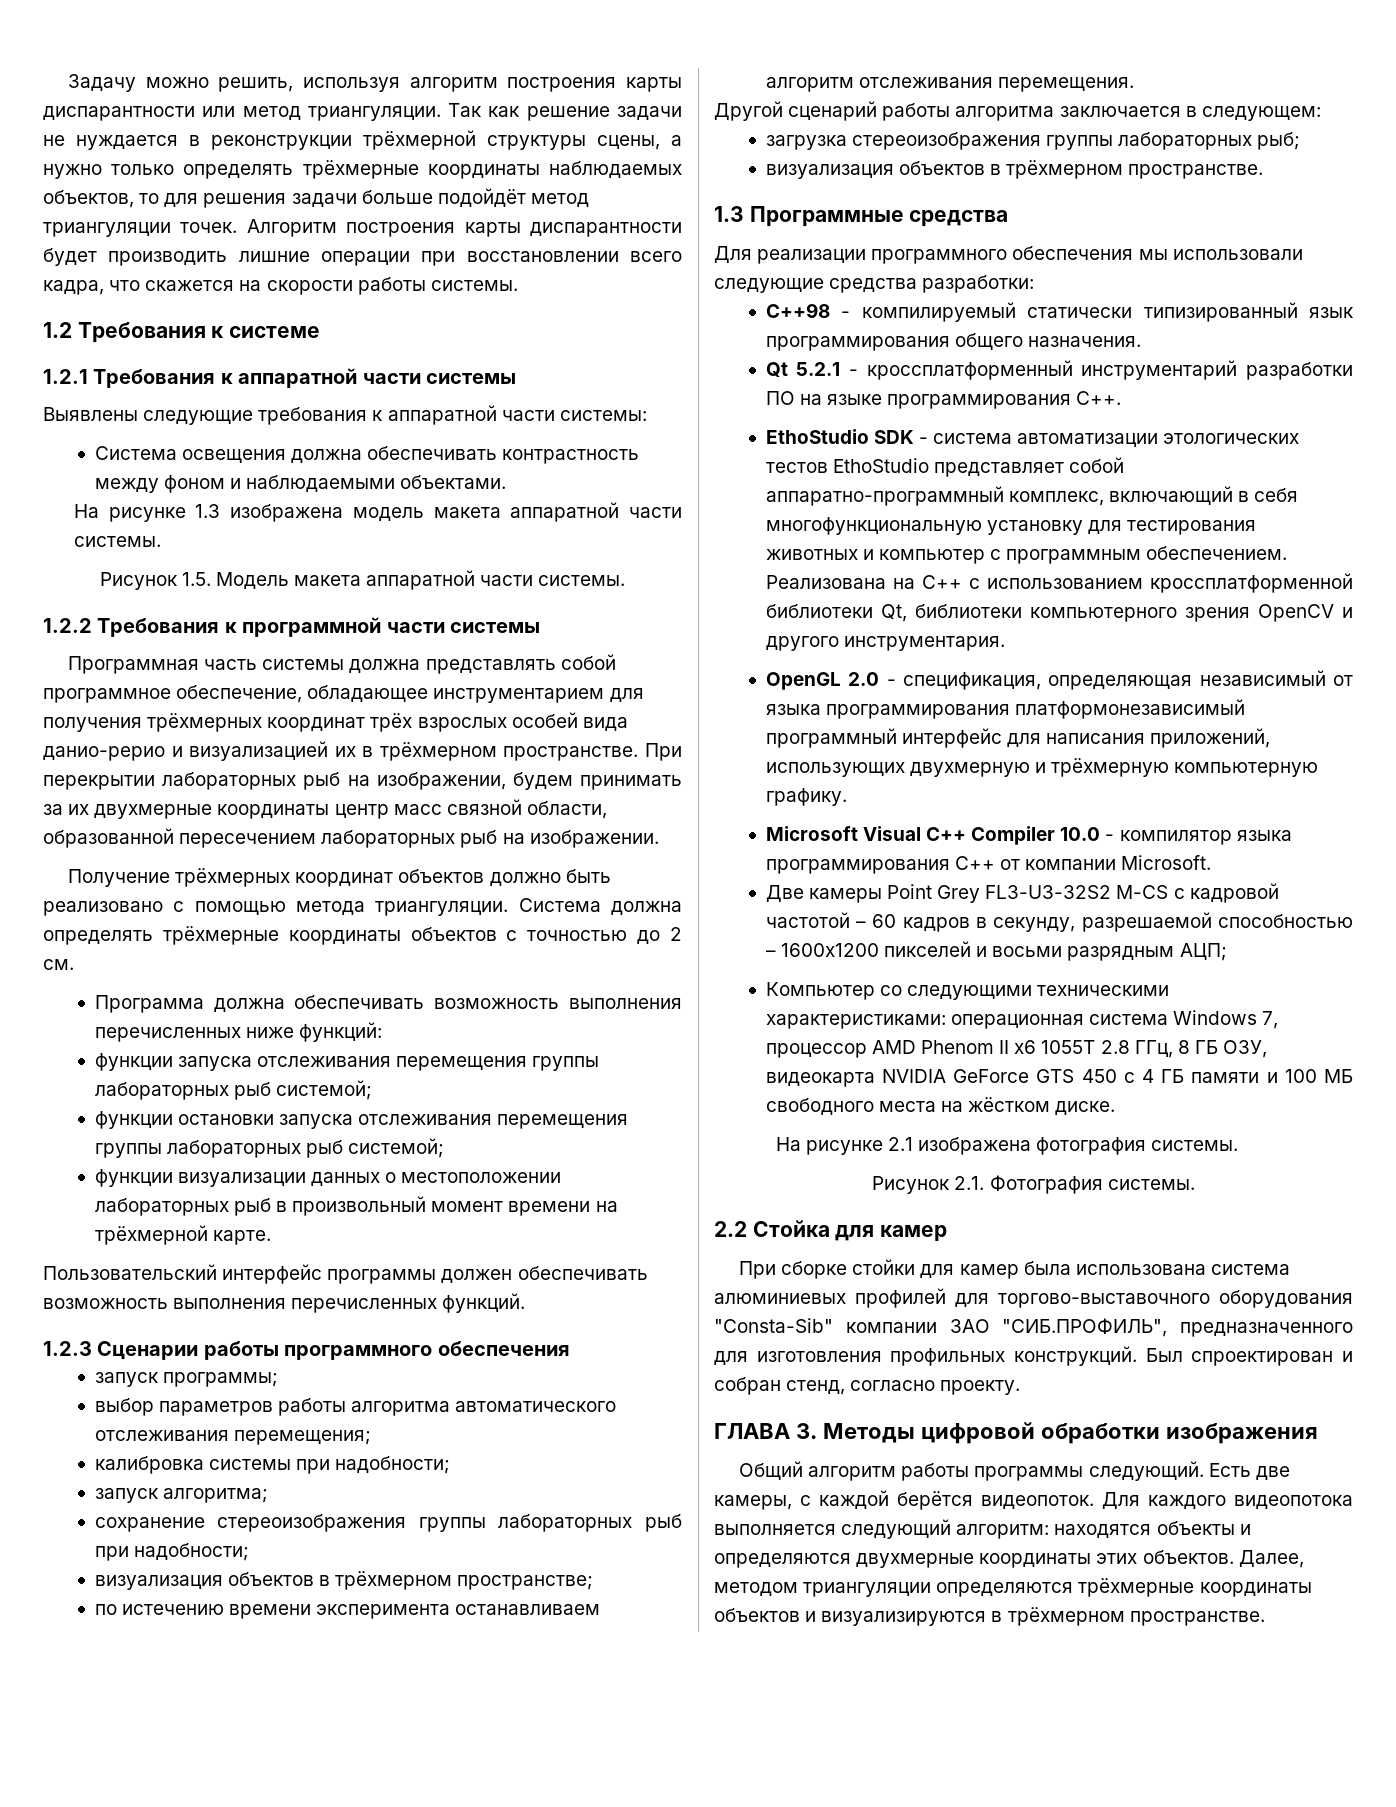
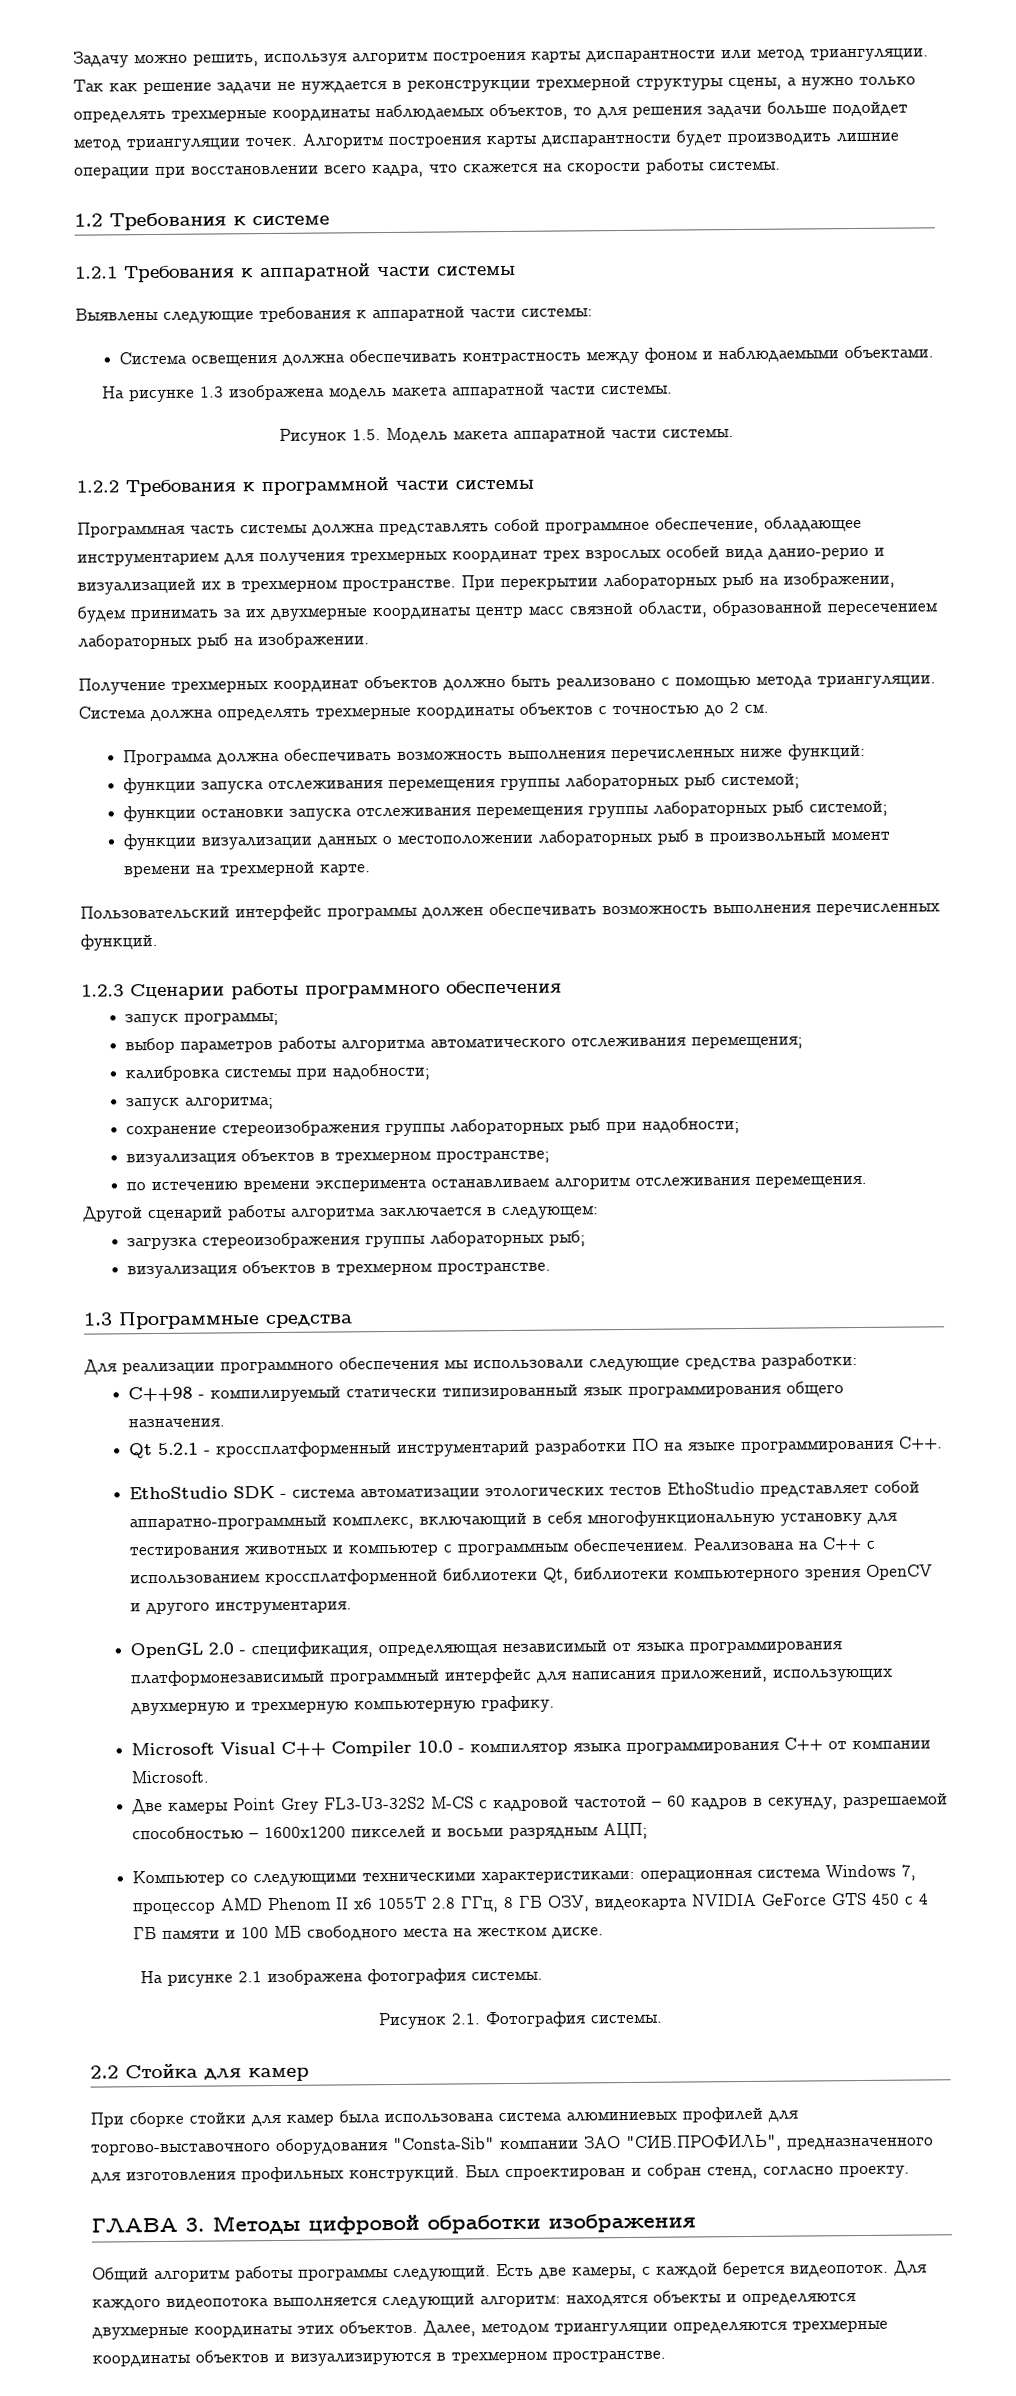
[363,130,476,150] трёхмерной -> [536,75,631,91] трехмерной
[302,160,419,179] трёхмерные -> [171,109,267,122] трехмерные
[437,188,526,207] подойдёт -> [832,101,908,117] подойдет
[147,713,413,732] трёхмерных координат трёх -> [350,549,580,564] трехмерных координат трех
[379,742,497,761] трёхмерном -> [241,579,337,593] трехмерном
[175,868,291,887] трёхмерных -> [171,680,268,693] трехмерных
[162,926,279,945] трёхмерные -> [315,706,411,720] трехмерные
[94,1225,208,1245] трёхмерной -> [219,861,315,877] трехмерной
[335,1571,453,1590] трёхмерном -> [334,1150,431,1164] трехмерном
[1006,160,1124,179] трёхмерном -> [335,1262,432,1276] трехмерном
[1051,758,1170,777] трёхмерную -> [250,1700,349,1715] трехмерную
[968,1097,1051,1112] жёстком -> [476,1927,547,1937] жестком
[897,1491,973,1510] берётся -> [723,2261,785,2278] берется
[1078,1578,1195,1597] трёхмерные -> [792,2319,888,2333] трехмерные
[1007,1607,1125,1626] трёхмерном -> [451,2350,547,2364] трехмерном

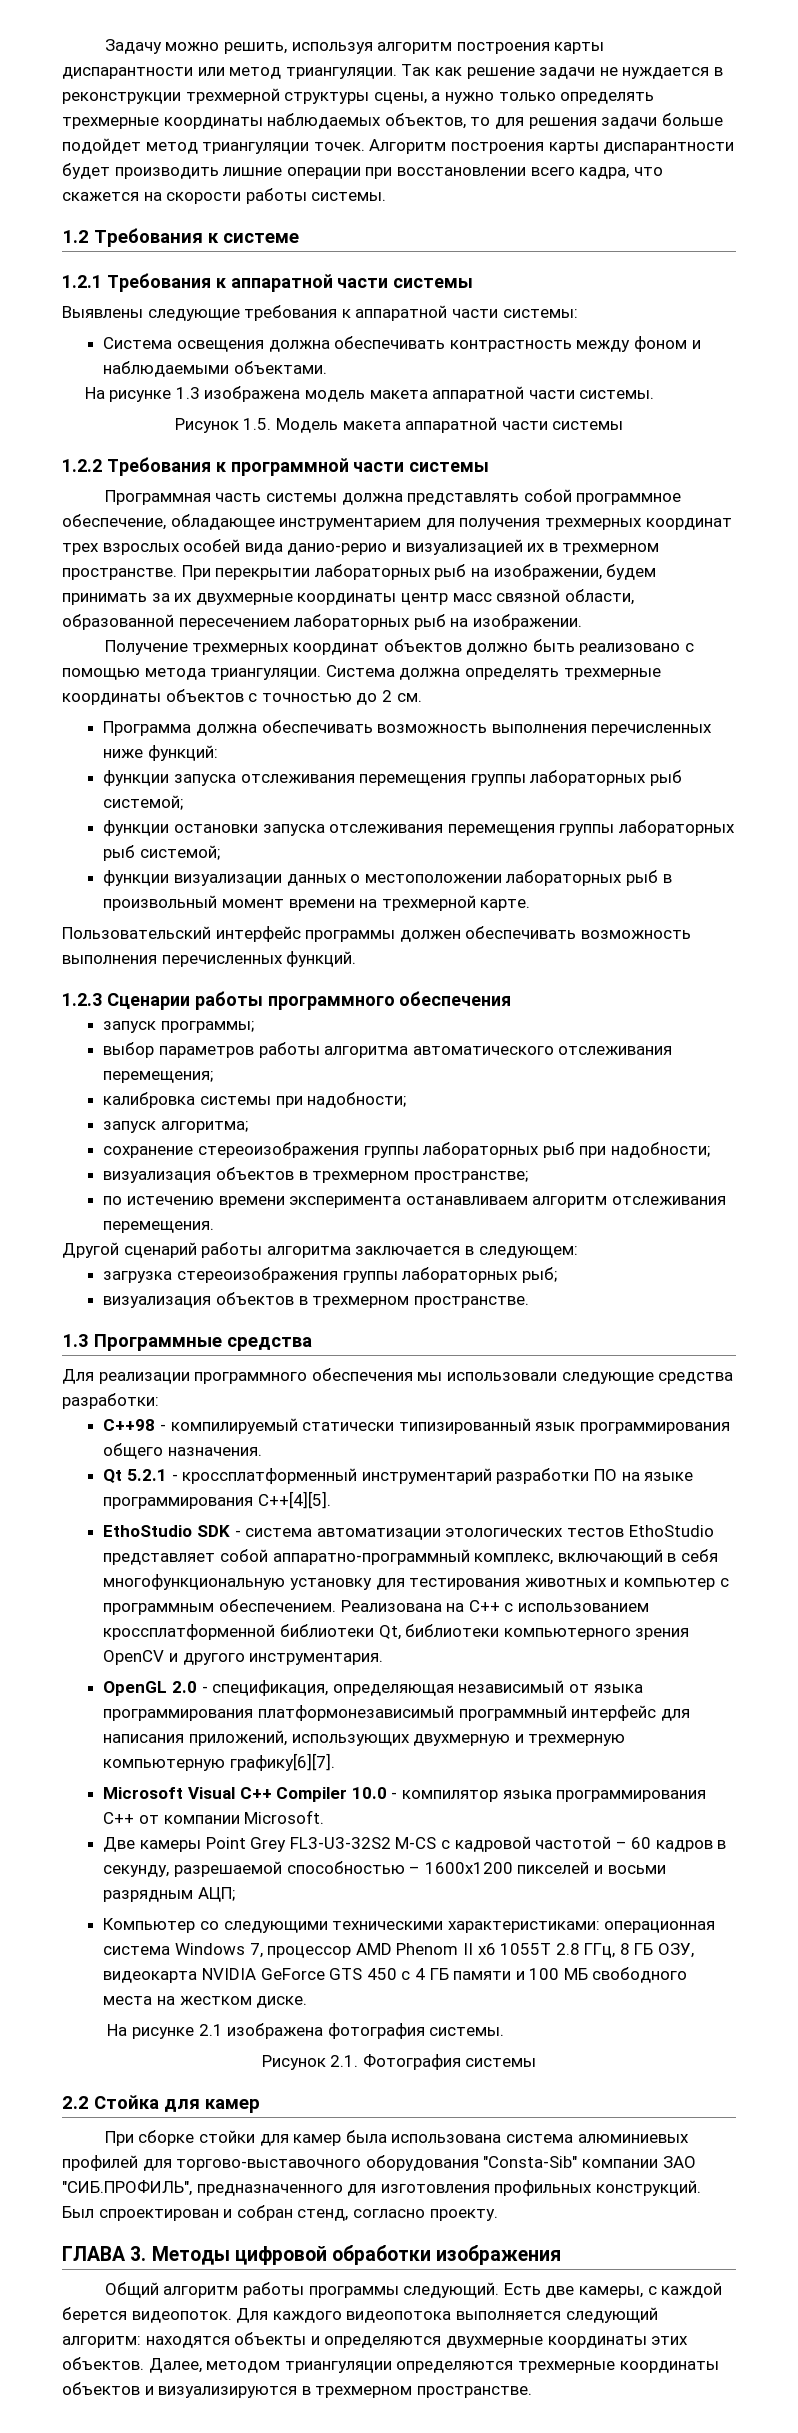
[662,429,734,438] системы. -> [552,421,624,430] системы
[898,1436,943,1450] C++. -> [257,1491,331,1509] C++[4][5].
[480,1695,555,1713] графику. -> [229,1753,335,1771] графику[6][7].
[589,2014,663,2024] системы. -> [465,2058,537,2067] системы

